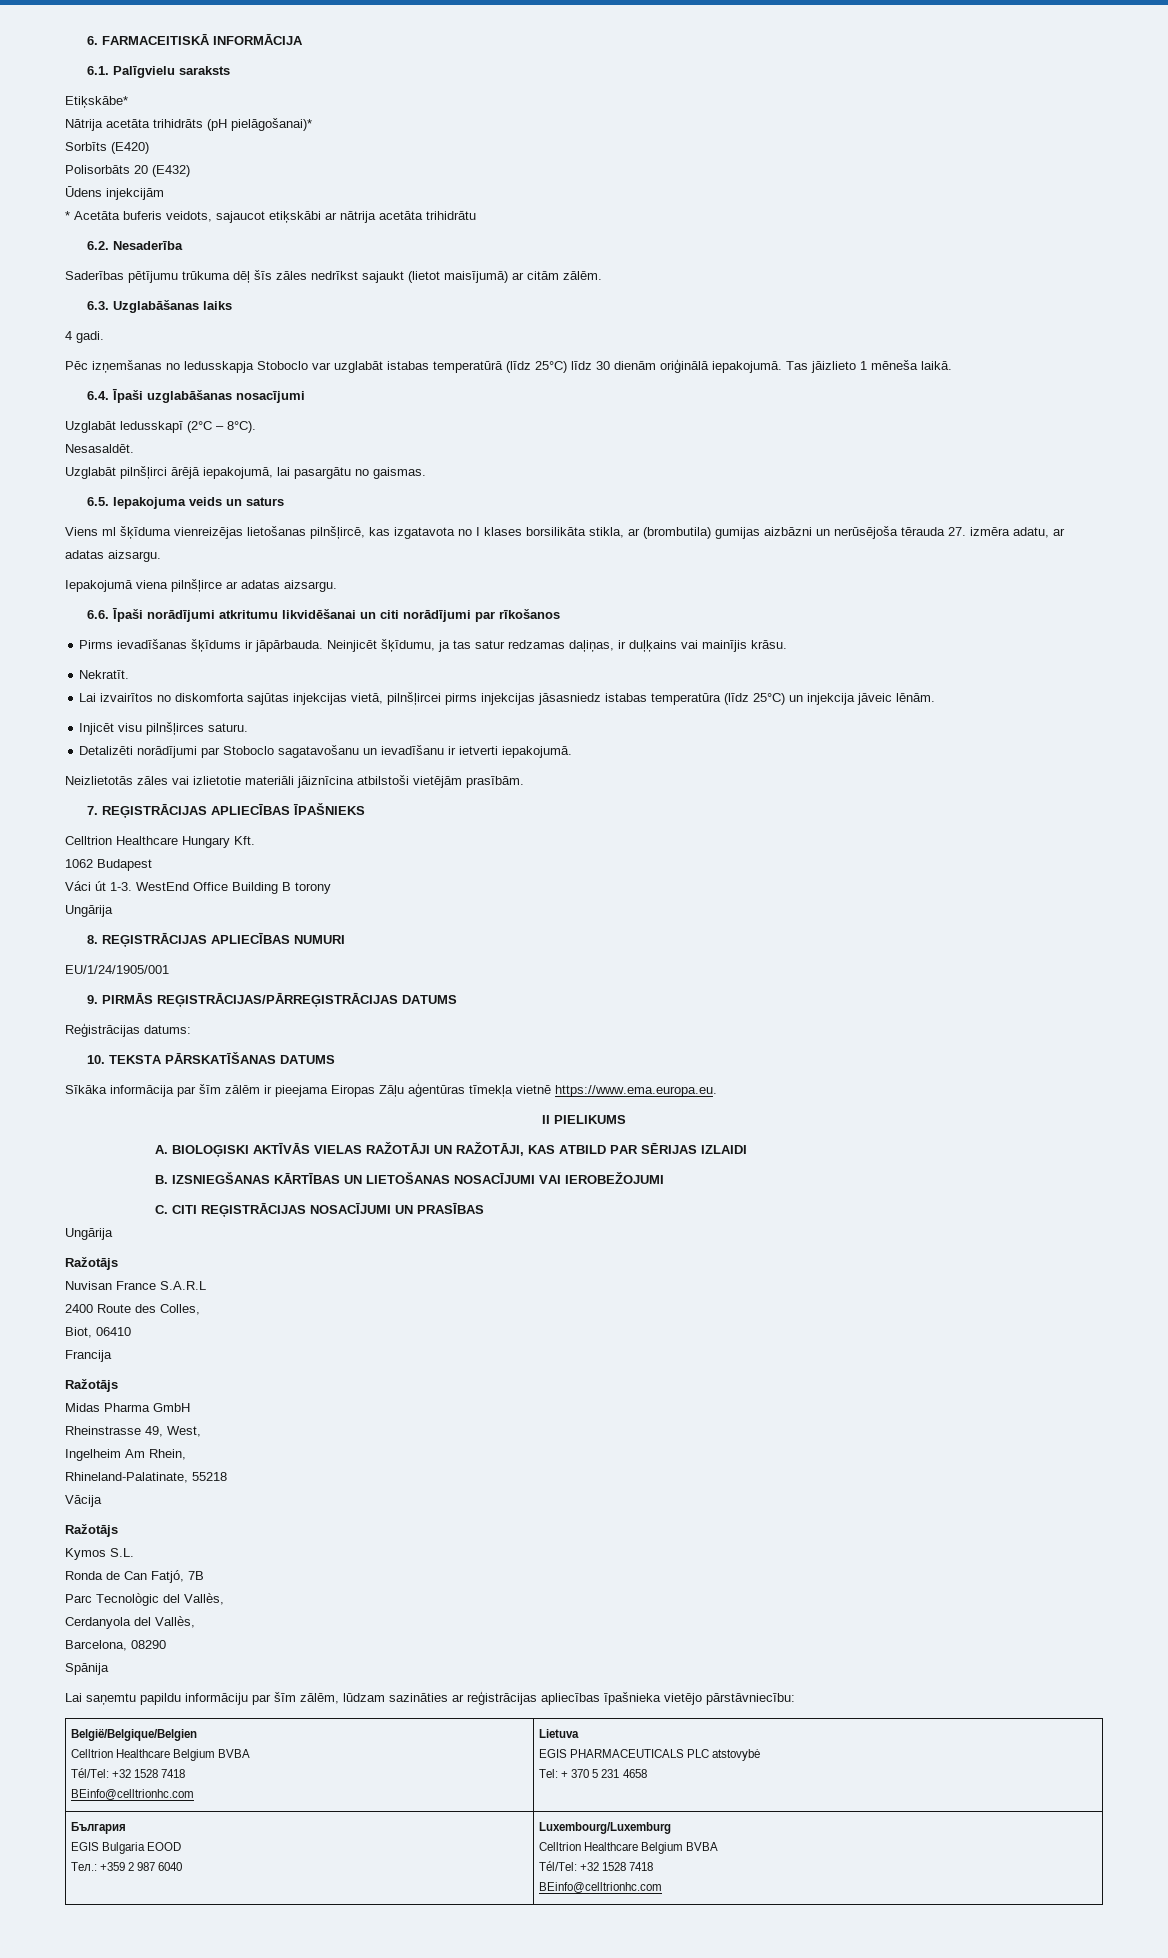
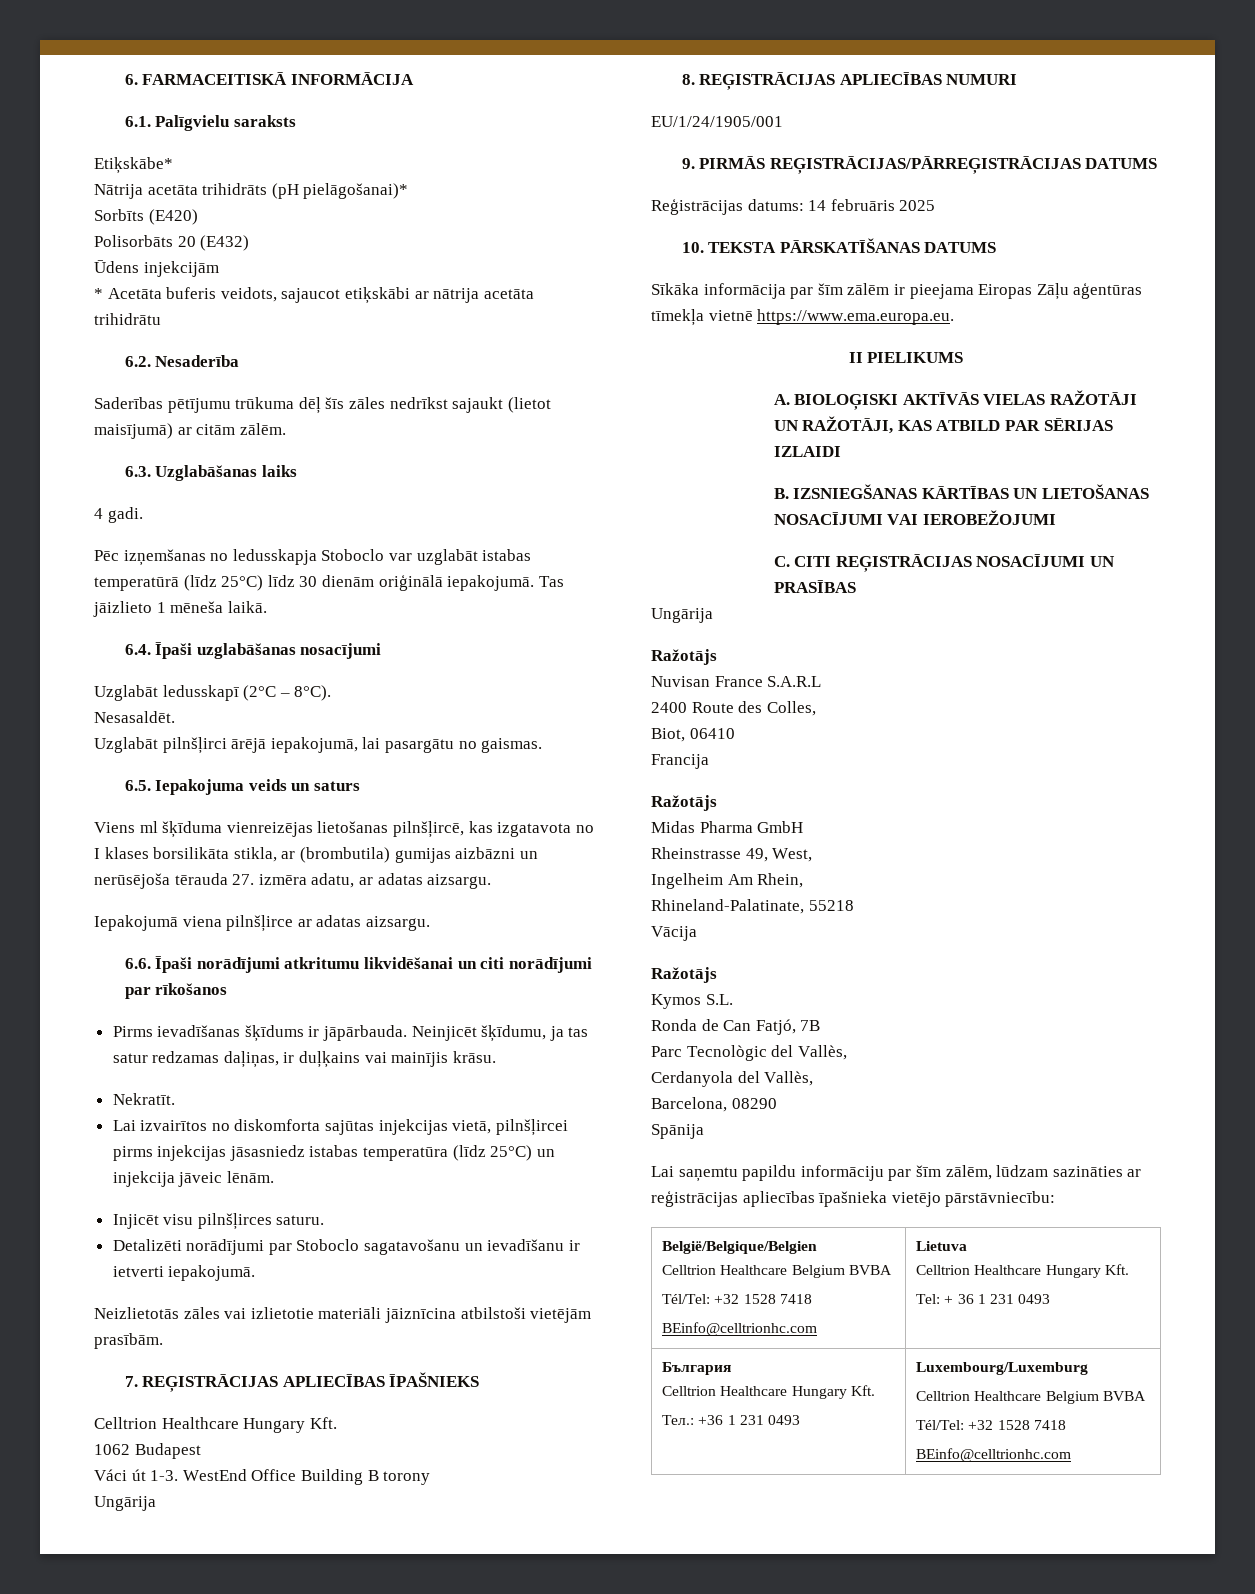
(191, 1029) none -> [808,199,936,211] 14 februāris 2025
[539,1749,761,1761] [539,1769,647,1778] [71,1822,127,1834] [71,1842,182,1854] [71,1862,183,1871] EGIS PHARMACEUTICALS PLC atstovybė // Tel: + 370 5 231 4658 // България // EGIS Bulgaria EOOD // Teл.: +359 2 987 6040 -> [916,1264,1129,1278] [916,1294,1051,1304] [662,1362,732,1375] [662,1385,875,1399] [662,1415,801,1425] Celltrion Healthcare Hungary Kft. // Tel: + 36 1 231 0493 // България // Celltrion Healthcare Hungary Kft. // Teл.: +36 1 231 0493

